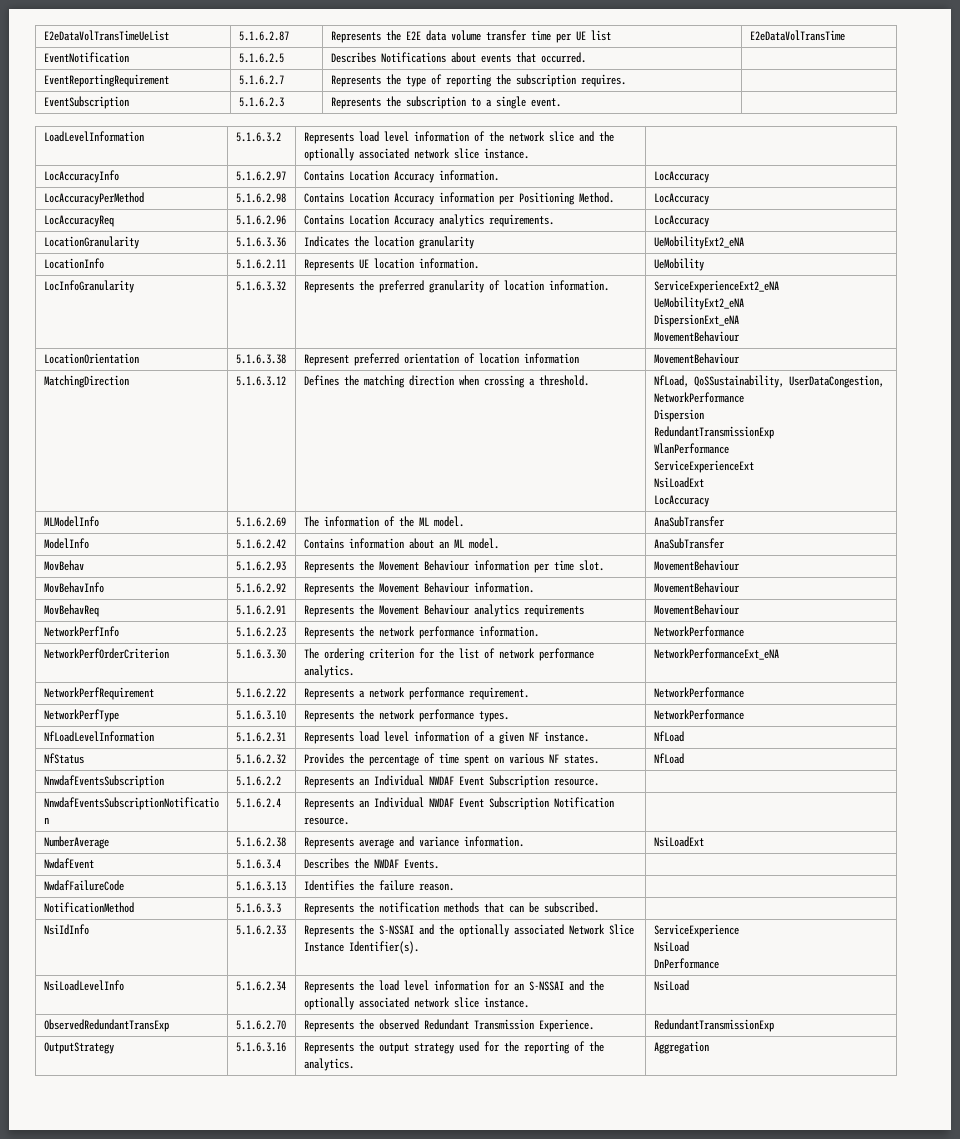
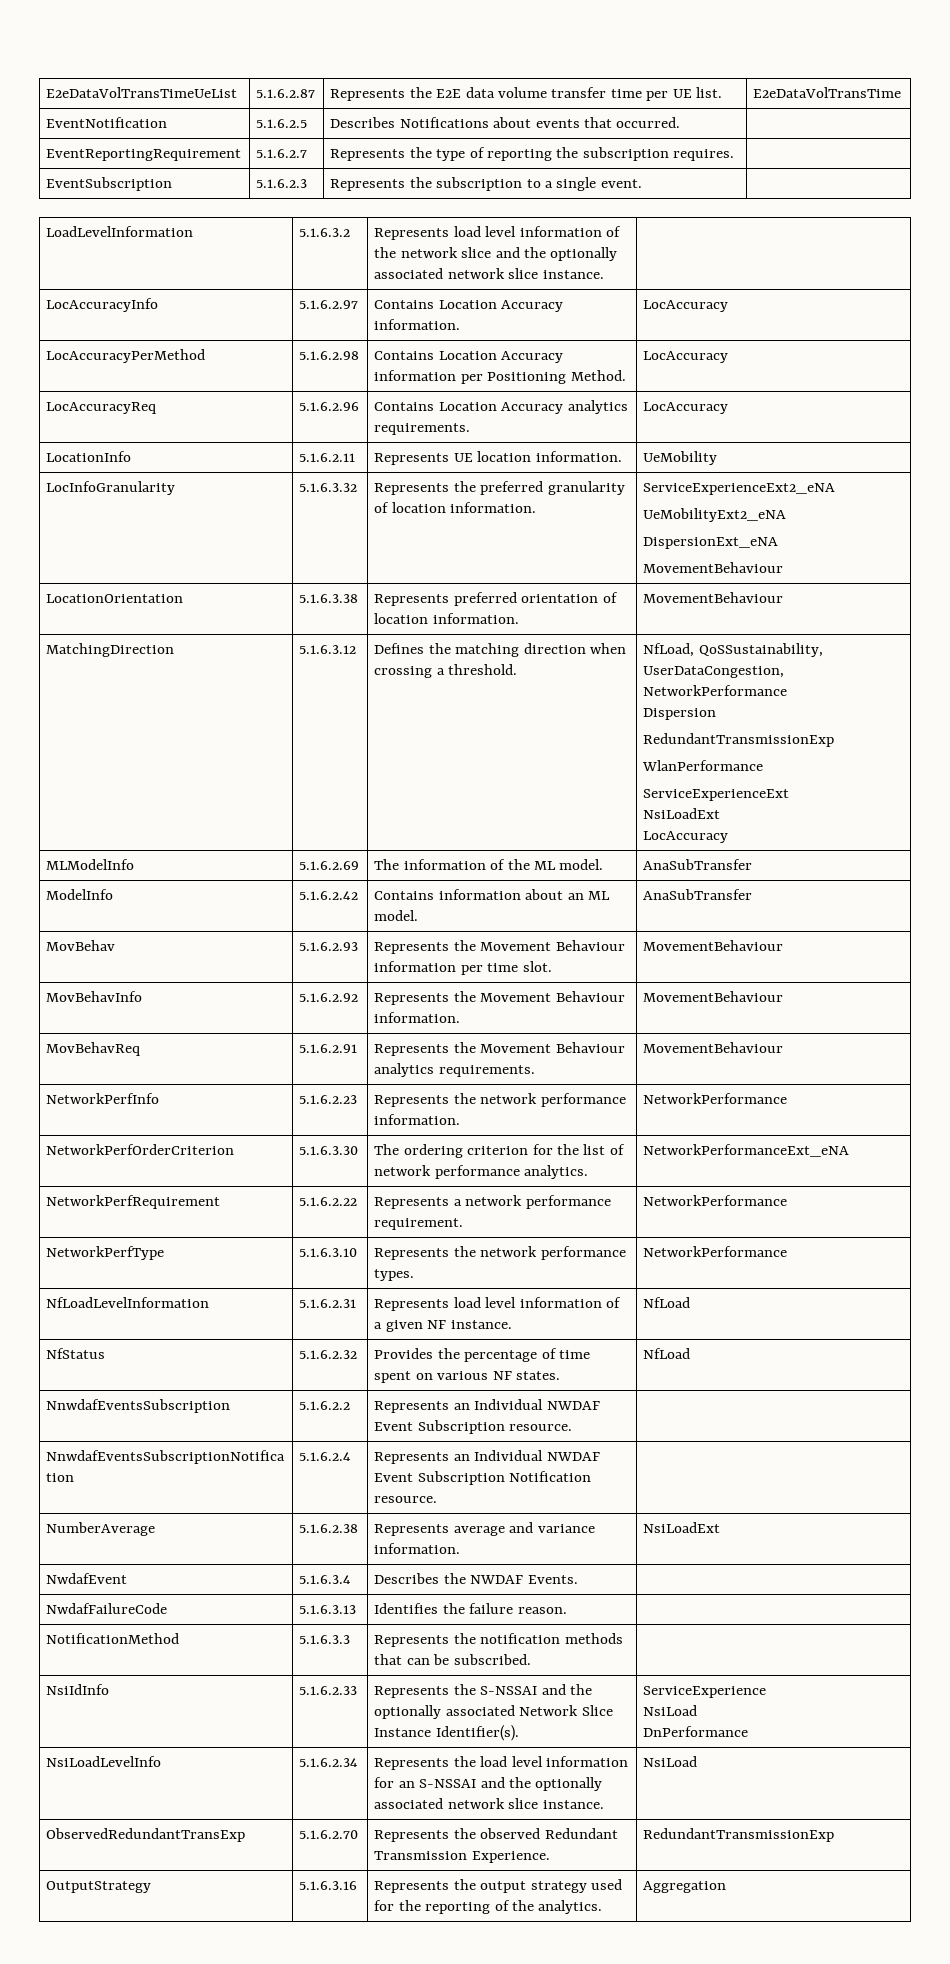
[590,30,611,41] list -> [696,87,723,98] list.
[43,236,139,249] [235,237,286,247] [303,236,474,249] [653,236,744,249] // LocationGranularity | 5.1.6.3.36 | Indicates the location granularity | UeMobilityExt2_eNA -> (729, 408) none
[303,354,349,366] Represent -> [374,594,450,606] Represents
[523,353,579,364] information -> [432,613,519,624] information.
[523,604,584,617] requirements -> [438,1065,535,1077] requirements.

